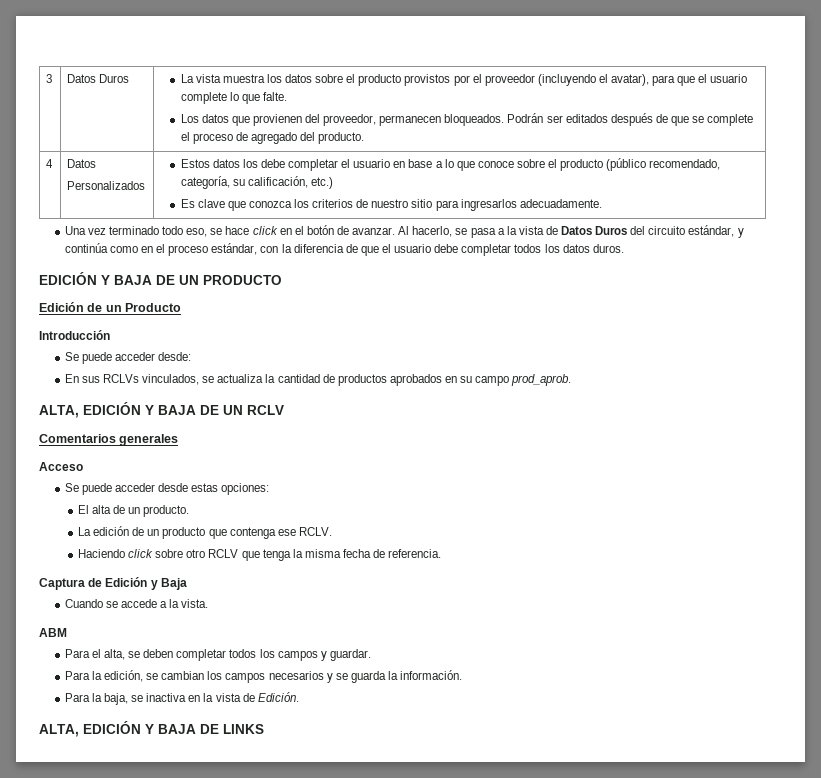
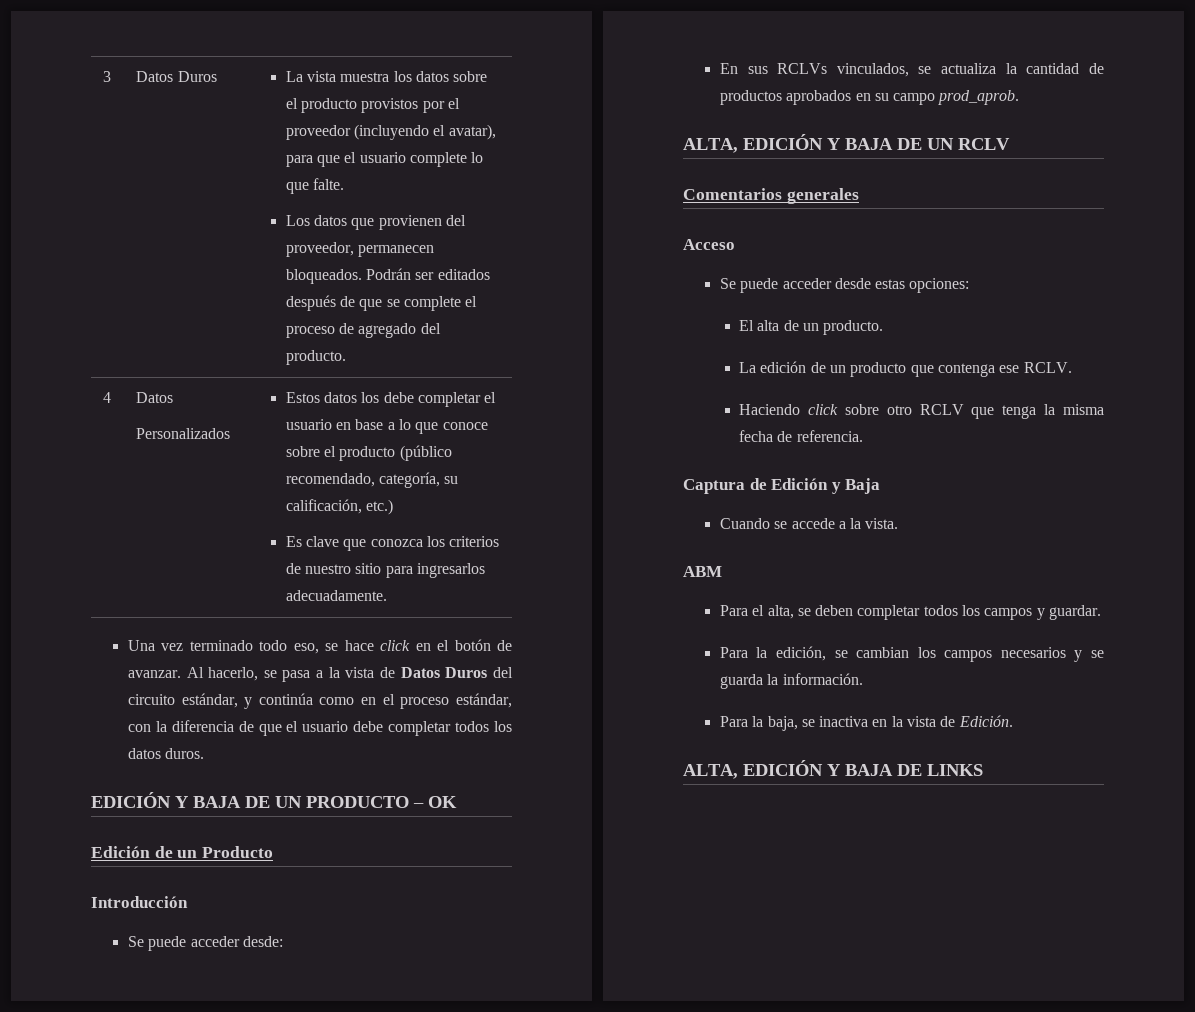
(282, 280) none -> [413,796,457,808] – OK

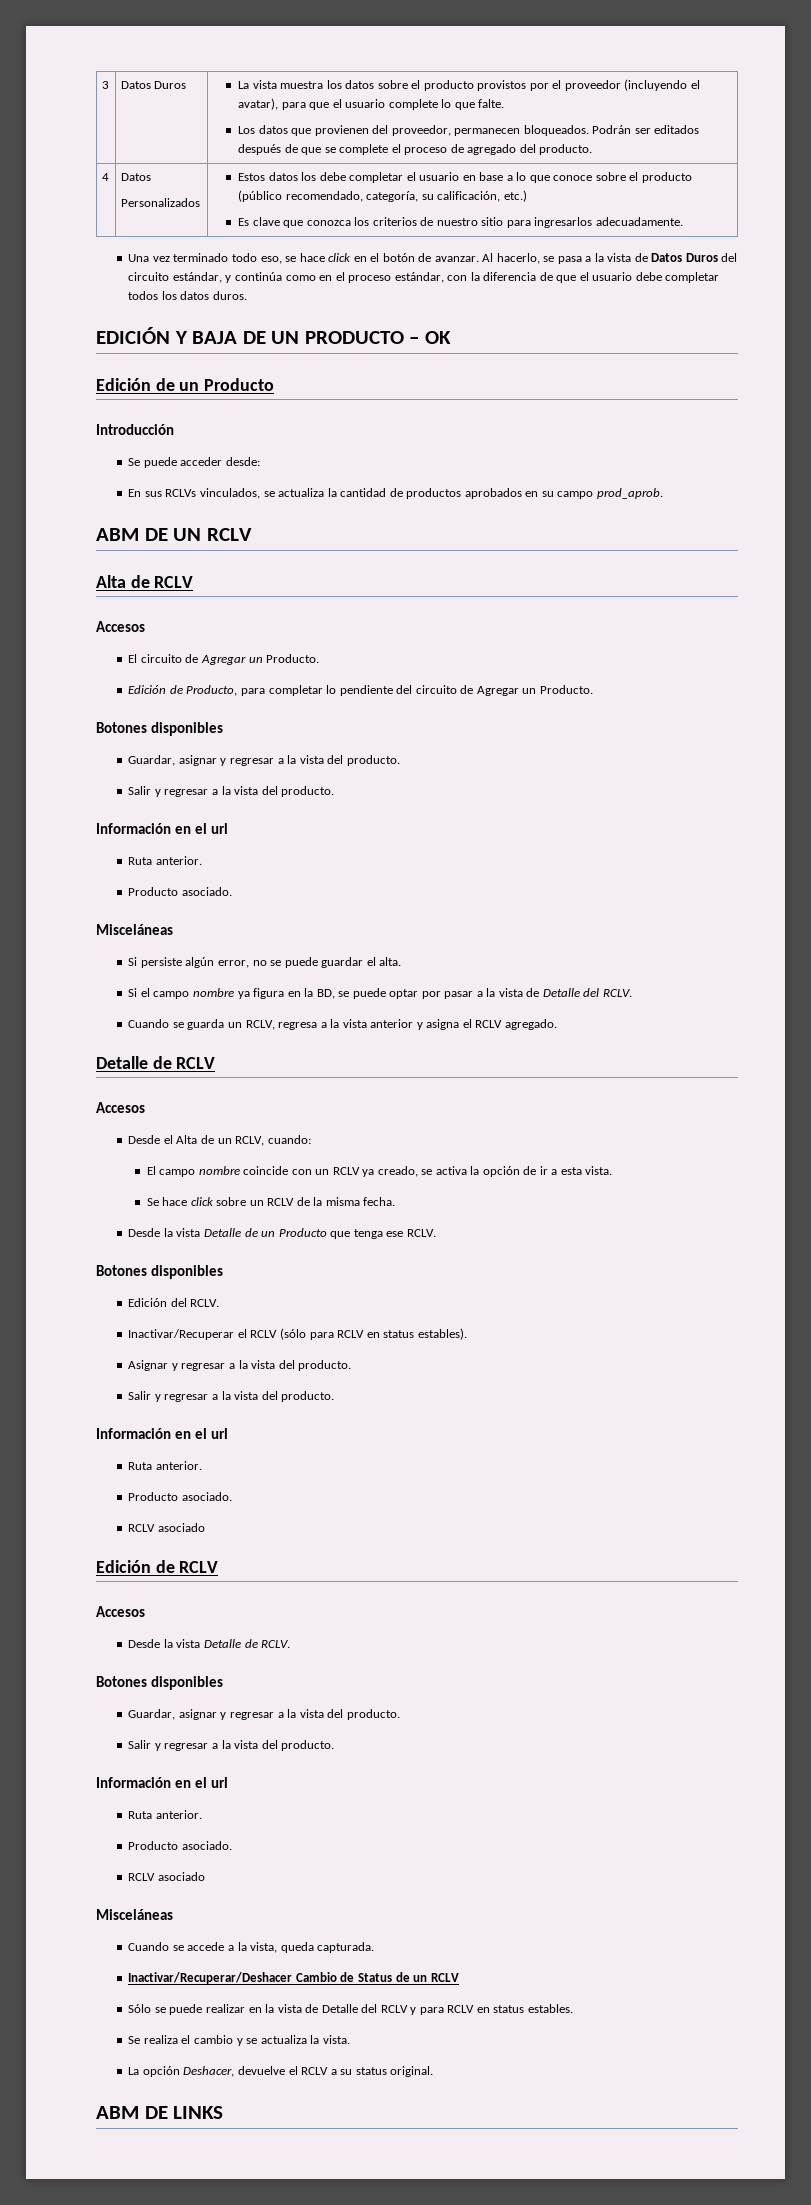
[683,134,893,153] ALTA, EDICIÓN Y BAJA -> [96,528,139,541] ABM
[683,188,859,204] [683,239,735,250] [719,278,970,293] [739,320,884,335] [739,361,1072,377] [739,404,1104,419] [739,430,863,442] [683,478,881,494] Comentarios generales // Acceso // Se puede acceder desde estas opciones: // El alta de un producto. // La edición de un producto que contenga ese RCLV. // Haciendo click sobre otro RCLV que tenga la misma fecha de referencia. // Captura de Edición y Baja -> [96,575,194,588] [96,621,145,632] [128,654,320,665] [128,685,593,696] [96,722,224,736] [128,755,400,766] [128,786,335,797] [96,823,229,834] [128,856,202,865] [128,887,232,896] [96,924,173,935] [128,957,402,968] [128,988,632,999] [128,1019,557,1030] [96,1056,216,1069] [96,1102,145,1113] [128,1135,311,1146] [146,1166,613,1177] [146,1197,396,1206] [128,1228,436,1239] [96,1265,224,1279] [128,1298,220,1307] [128,1328,467,1340] [128,1360,352,1371] [128,1391,335,1402] [96,1428,229,1439] [128,1461,202,1470] [128,1492,232,1501] [128,1523,205,1532] [96,1560,219,1573] [96,1606,145,1617] [128,1639,291,1648] [96,1676,224,1690] [128,1709,400,1720] [128,1740,335,1751] [96,1777,229,1788] [128,1810,202,1819] [128,1841,232,1850] [128,1872,205,1881] [96,1909,173,1920] Alta de RCLV // Accesos // El circuito de Agregar un Producto. // Edición de Producto, para completar lo pendiente del circuito de Agregar un Producto. // Botones disponibles // Guardar, asignar y regresar a la vista del producto. // Salir y regresar a la vista del producto. // Información en el url // Ruta anterior. // Producto asociado. // Misceláneas // Si persiste algún error, no se puede guardar el alta. // Si el campo nombre ya figura en la BD, se puede optar por pasar a la vista de Detalle del RCLV. // Cuando se guarda un RCLV, regresa a la vista anterior y asigna el RCLV agregado. // Detalle de RCLV // Accesos // Desde el Alta de un RCLV, cuando: // El campo nombre coincide con un RCLV ya creado, se activa la opción de ir a esta vista. // Se hace click sobre un RCLV de la misma fecha. // Desde la vista Detalle de un Producto que tenga ese RCLV. // Botones disponibles // Edición del RCLV. // Inactivar/Recuperar el RCLV (sólo para RCLV en status estables). // Asignar y regresar a la vista del producto. // Salir y regresar a la vista del producto. // Información en el url // Ruta anterior. // Producto asociado. // RCLV asociado // Edición de RCLV // Accesos // Desde la vista Detalle de RCLV. // Botones disponibles // Guardar, asignar y regresar a la vista del producto. // Salir y regresar a la vista del producto. // Información en el url // Ruta anterior. // Producto asociado. // RCLV asociado // Misceláneas
[865,518,899,529] [683,566,722,577] [719,605,1102,620] [719,646,1104,662] [719,673,863,689] [719,715,1013,731] [683,760,893,779] vista. // ABM // Para el alta, se deben completar todos los campos y guardar. // Para la edición, se cambian los campos necesarios y se guarda la información. // Para la baja, se inactiva en la vista de Edición. // ALTA, EDICIÓN Y BAJA -> [250,1942,375,1953] [128,1972,459,1984] [128,2004,573,2015] [128,2035,350,2046] [128,2066,434,2077] [96,2106,139,2119] vista, queda capturada. // Inactivar/Recuperar/Deshacer Cambio de Status de un RCLV // Sólo se puede realizar en la vista de Detalle del RCLV y para RCLV en status estables. // Se realiza el cambio y se actualiza la vista. // La opción Deshacer, devuelve el RCLV a su status original. // ABM

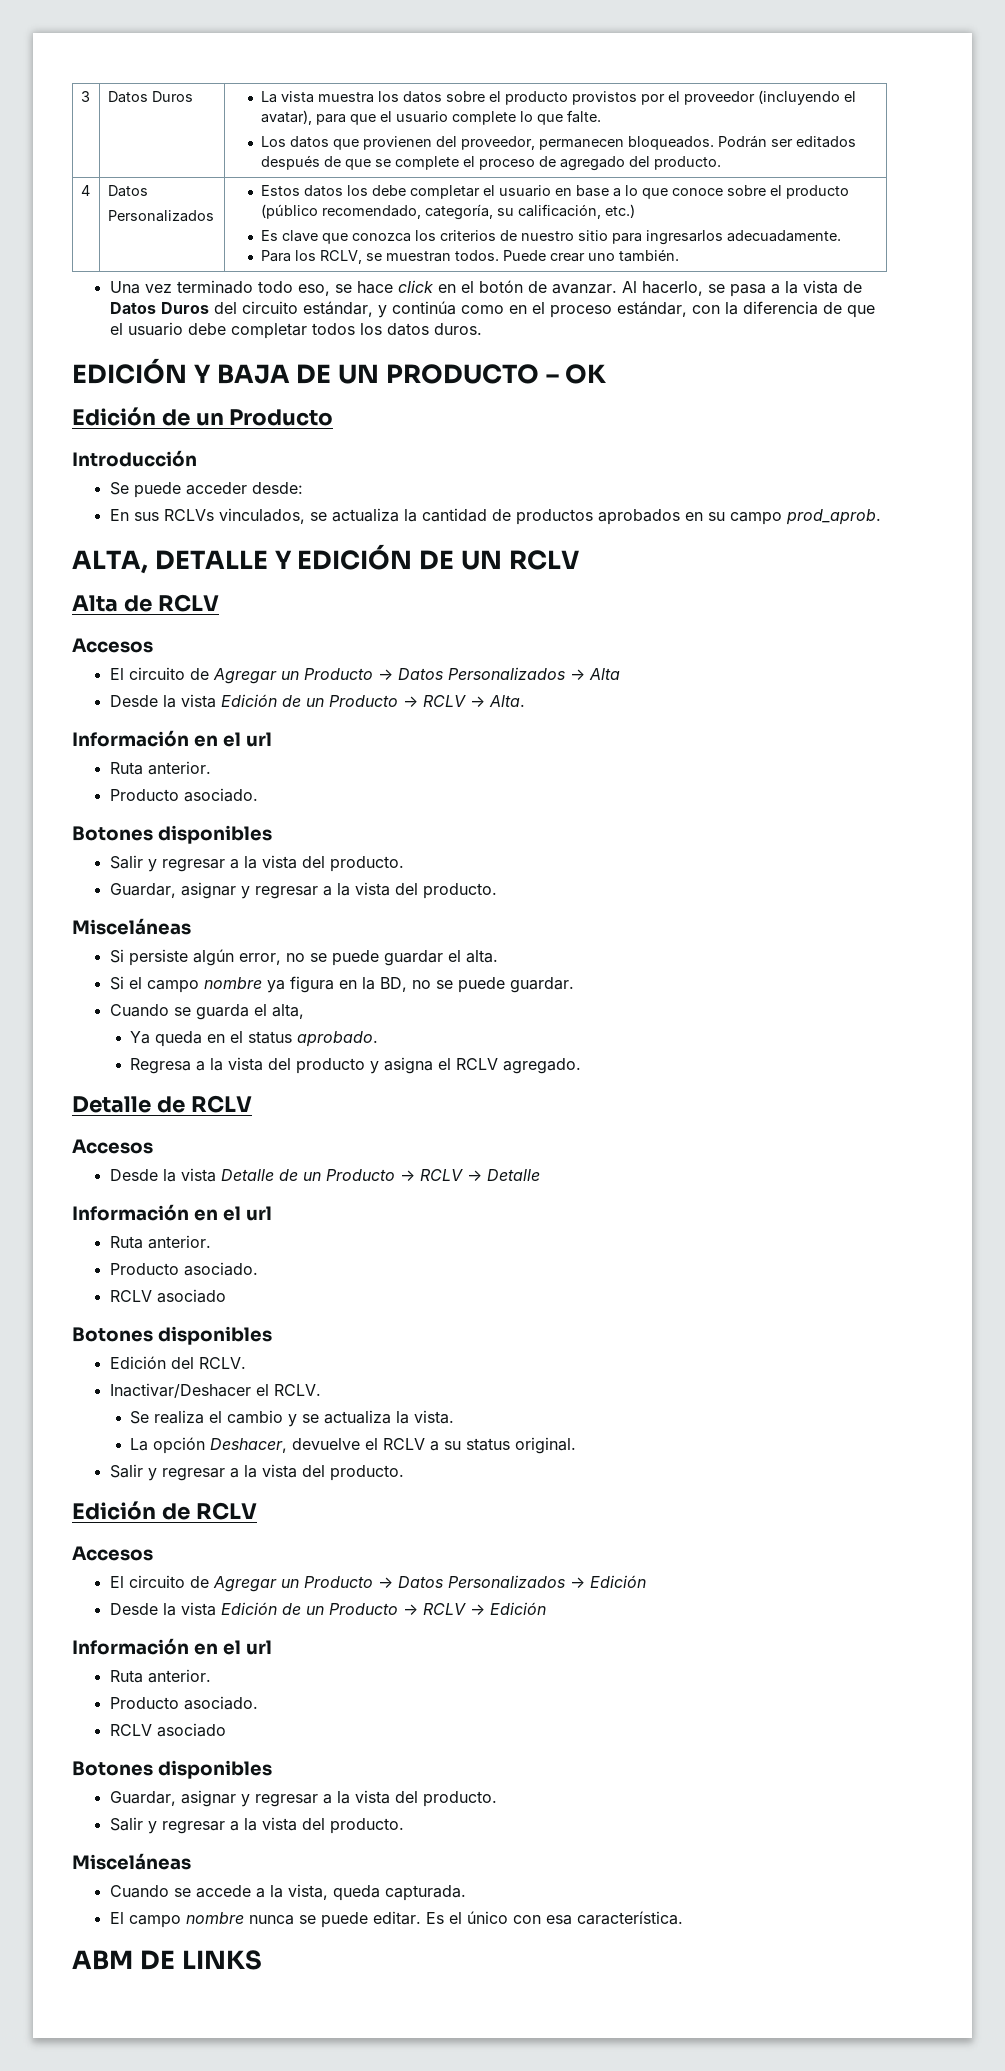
(683, 221) none -> [260,249,679,264] // Para los RCLV, se muestran todos. Puede crear uno también.
[96,528,139,541] ABM -> [72,544,413,574] ALTA, DETALLE Y EDICIÓN
[266,654,320,663] [128,685,593,696] Producto. // Edición de Producto, para completar lo pendiente del circuito de Agregar un Producto. -> [303,667,620,680] [109,694,525,708] [72,730,272,747] [109,761,211,775] [109,788,258,802] [72,825,272,844] [109,855,404,872] [109,882,497,899] [72,918,191,935] [109,949,498,966] [109,976,574,993] [109,1004,304,1020] [129,1031,378,1047] [129,1057,581,1074] [72,1095,252,1113] [72,1139,153,1154] [109,1168,540,1182] [72,1204,272,1221] [109,1235,211,1249] [109,1262,258,1276] [109,1289,226,1303] [72,1326,272,1345] [109,1356,246,1369] [109,1383,321,1398] [129,1410,454,1427] [129,1437,576,1454] [109,1464,404,1481] [72,1501,257,1520] [72,1546,153,1561] [109,1575,646,1592] [109,1602,546,1616] [72,1638,272,1655] [109,1669,211,1683] [109,1696,258,1710] [109,1723,226,1737] Producto → Datos Personalizados → Alta // Desde la vista Edición de un Producto → RCLV → Alta. // Información en el url // Ruta anterior. // Producto asociado. // Botones disponibles // Salir y regresar a la vista del producto. // Guardar, asignar y regresar a la vista del producto. // Misceláneas // Si persiste algún error, no se puede guardar el alta. // Si el campo nombre ya figura en la BD, no se puede guardar. // Cuando se guarda el alta, // Ya queda en el status aprobado. // Regresa a la vista del producto y asigna el RCLV agregado. // Detalle de RCLV // Accesos // Desde la vista Detalle de un Producto → RCLV → Detalle // Información en el url // Ruta anterior. // Producto asociado. // RCLV asociado // Botones disponibles // Edición del RCLV. // Inactivar/Deshacer el RCLV. // Se realiza el cambio y se actualiza la vista. // La opción Deshacer, devuelve el RCLV a su status original. // Salir y regresar a la vista del producto. // Edición de RCLV // Accesos // El circuito de Agregar un Producto → Datos Personalizados → Edición // Desde la vista Edición de un Producto → RCLV → Edición // Información en el url // Ruta anterior. // Producto asociado. // RCLV asociado
[96,823,229,834] [128,856,202,865] [128,887,232,896] [96,924,173,935] [128,957,402,968] [128,988,632,999] [128,1019,557,1030] [96,1056,216,1069] [96,1102,145,1113] [128,1135,311,1146] [146,1166,613,1177] [146,1197,396,1206] [128,1228,436,1239] [96,1265,224,1279] [128,1298,220,1307] [128,1328,467,1340] [128,1360,352,1371] [128,1391,335,1402] [96,1428,229,1439] [128,1461,202,1470] [128,1492,232,1501] [128,1523,205,1532] [96,1560,219,1573] [96,1606,145,1617] [128,1639,291,1648] [96,1676,224,1690] [128,1709,400,1720] [128,1740,335,1751] [96,1777,229,1788] [128,1810,202,1819] [128,1841,232,1850] [128,1872,205,1881] // Información en el url // Ruta anterior. // Producto asociado. // Misceláneas // Si persiste algún error, no se puede guardar el alta. // Si el campo nombre ya figura en la BD, se puede optar por pasar a la vista de Detalle del RCLV. // Cuando se guarda un RCLV, regresa a la vista anterior y asigna el RCLV agregado. // Detalle de RCLV // Accesos // Desde el Alta de un RCLV, cuando: // El campo nombre coincide con un RCLV ya creado, se activa la opción de ir a esta vista. // Se hace click sobre un RCLV de la misma fecha. // Desde la vista Detalle de un Producto que tenga ese RCLV. // Botones disponibles // Edición del RCLV. // Inactivar/Recuperar el RCLV (sólo para RCLV en status estables). // Asignar y regresar a la vista del producto. // Salir y regresar a la vista del producto. // Información en el url // Ruta anterior. // Producto asociado. // RCLV asociado // Edición de RCLV // Accesos // Desde la vista Detalle de RCLV. // Botones disponibles // Guardar, asignar y regresar a la vista del producto. // Salir y regresar a la vista del producto. // Información en el url // Ruta anterior. // Producto asociado. // RCLV asociado -> (404, 1826) none
[128,1972,459,1984] [128,2004,573,2015] [128,2035,350,2046] [128,2066,434,2077] Inactivar/Recuperar/Deshacer Cambio de Status de un RCLV // Sólo se puede realizar en la vista de Detalle del RCLV y para RCLV en status estables. // Se realiza el cambio y se actualiza la vista. // La opción Deshacer, devuelve el RCLV a su status original. -> [109,1911,683,1928] El campo nombre nunca se puede editar. Es el único con esa característica.

